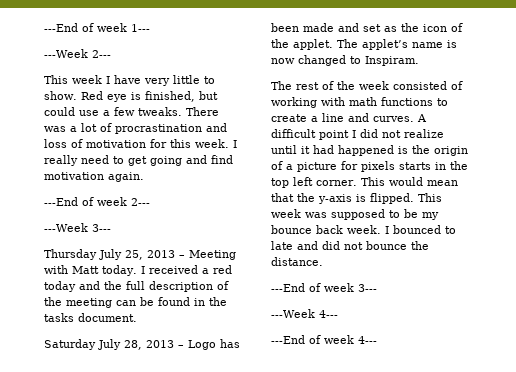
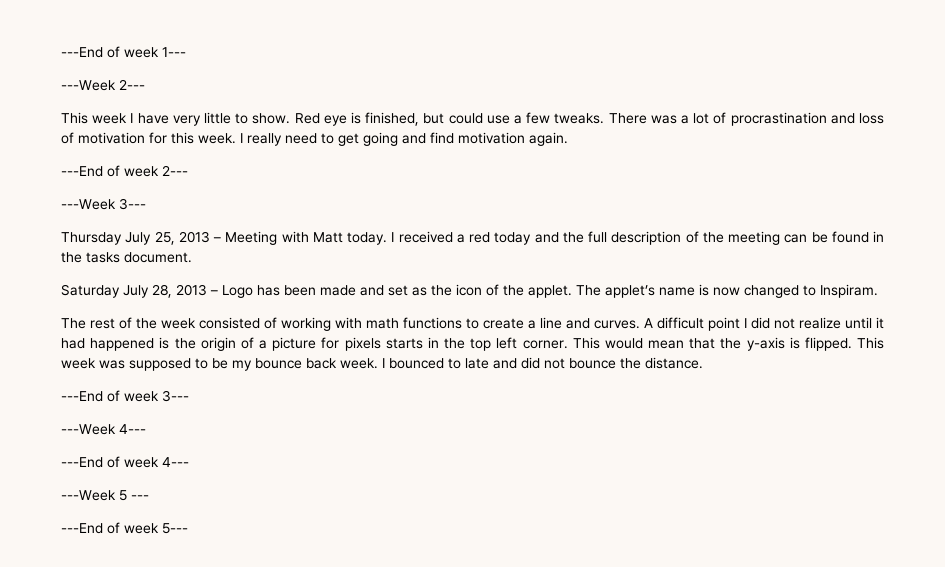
(377, 340) none -> [61,490,149,501] [61,522,188,534] // ---Week 5 --- // ---End of week 5---

